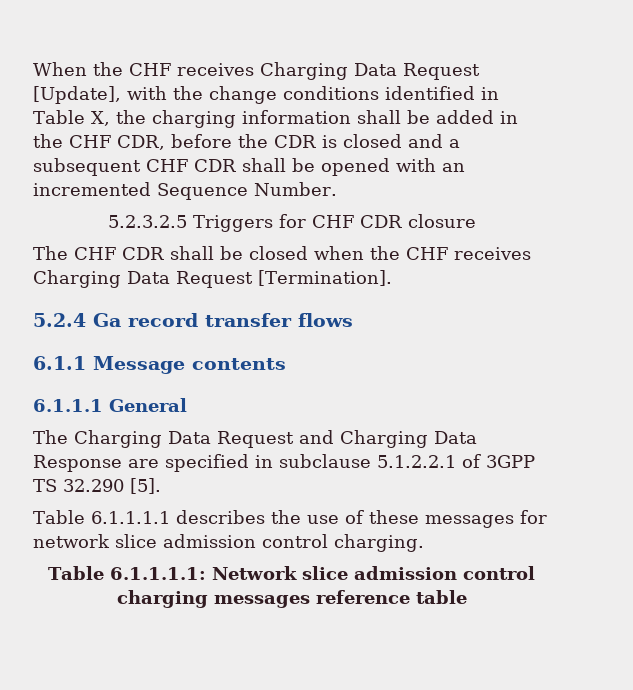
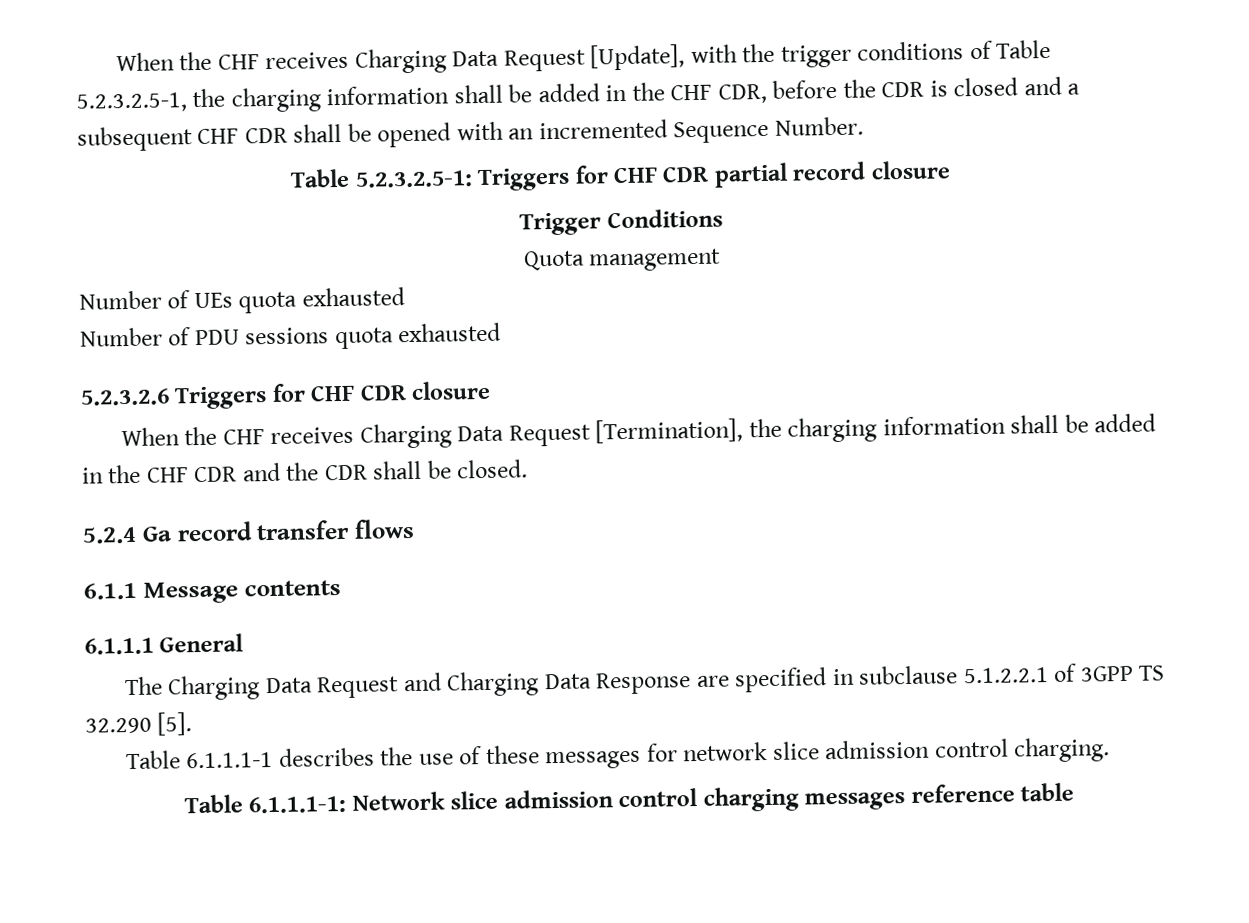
[209,86,499,104] [33,110,110,126] change conditions identified in Table X, -> [780,39,1052,68] [76,92,188,113] trigger conditions of Table 5.2.3.2.5-1,
[107,215,187,228] 5.2.3.2.5 -> [290,160,951,192] [519,208,723,236] [523,248,722,272] [79,287,405,314] [80,322,502,350] [80,388,170,406] Table 5.2.3.2.5-1: Triggers for CHF CDR partial record closure // Trigger Conditions // Quota management // Number of UEs quota exhausted // Number of PDU sessions quota exhausted // 5.2.3.2.6
[33,246,531,260] [33,270,392,288] The CHF CDR shall be closed when the CHF receives Charging Data Request [Termination]. -> [120,413,1157,449] [82,459,529,484] When the CHF receives Charging Data Request [Termination], the charging information shall be added in the CHF CDR and the CDR shall be closed.
[90,511,170,524] 6.1.1.1.1 -> [186,751,274,769] 6.1.1.1-1
[109,567,206,580] 6.1.1.1.1: -> [248,795,347,814] 6.1.1.1-1:

